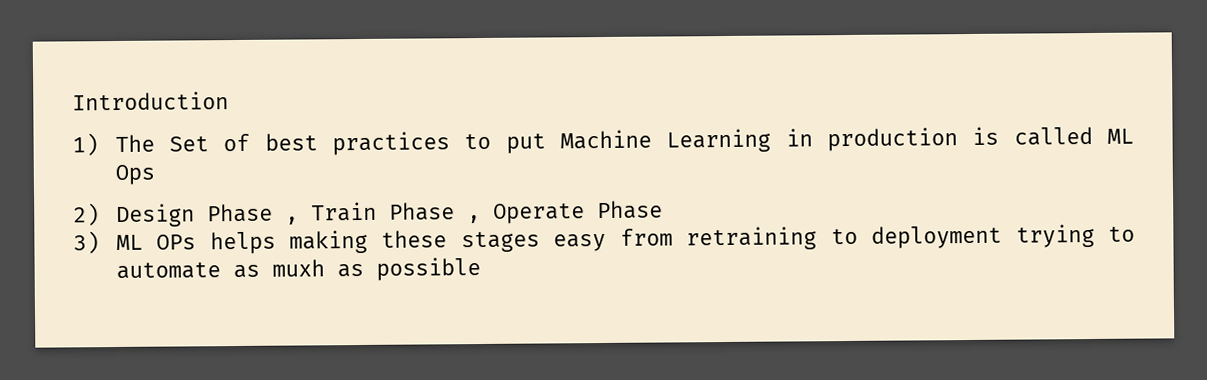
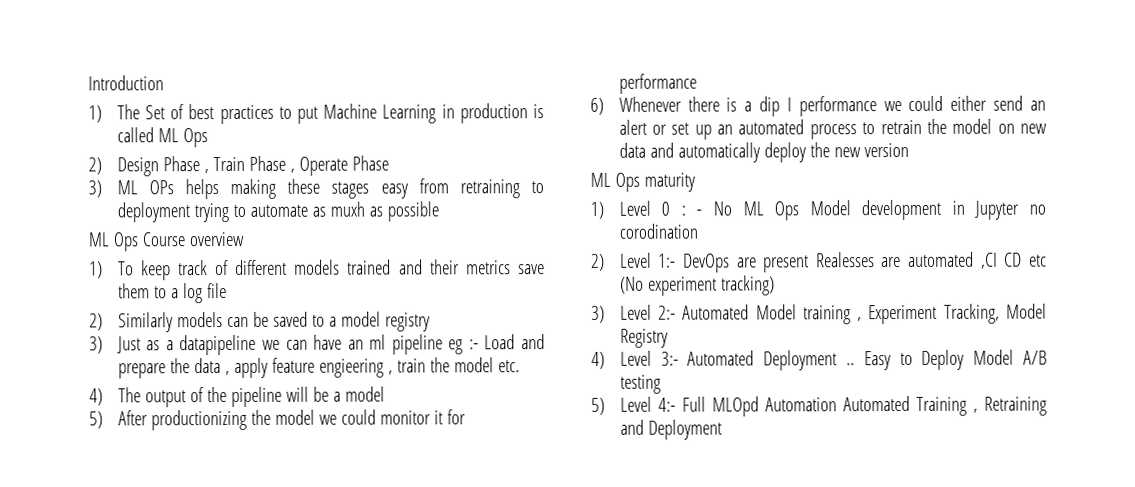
(481, 269) none -> [88,231,245,252] [89,259,545,281] [117,283,227,304] [89,311,430,333] [89,334,545,356] [117,357,520,379] [89,386,385,408] [89,409,466,431] [618,73,697,94] [590,95,1046,117] [618,118,1047,140] [618,142,909,163] [590,172,695,192] [590,199,1046,221] [618,223,698,239] [591,251,1047,273] [619,275,775,296] [591,303,1047,325] [619,328,668,348] [591,349,1047,371] [619,374,661,394] [591,395,1047,417] [619,419,722,440] // ML Ops Course overview // 1) To keep track of different models trained and their metrics save them to a log file // 2) Similarly models can be saved to a model registry // 3) Just as a datapipeline we can have an ml pipeline eg :- Load and prepare the data , apply feature engieering , train the model etc. // 4) The output of the pipeline will be a model // 5) After productionizing the model we could monitor it for performance // 6) Whenever there is a dip I performance we could either send an alert or set up an automated process to retrain the model on new data and automatically deploy the new version // ML Ops maturity // 1) Level 0 : - No ML Ops Model development in Jupyter no corodination // 2) Level 1:- DevOps are present Realesses are automated ,CI CD etc (No experiment tracking) // 3) Level 2:- Automated Model training , Experiment Tracking, Model Registry // 4) Level 3:- Automated Deployment .. Easy to Deploy Model A/B testing // 5) Level 4:- Full MLOpd Automation Automated Training , Retraining and Deployment

